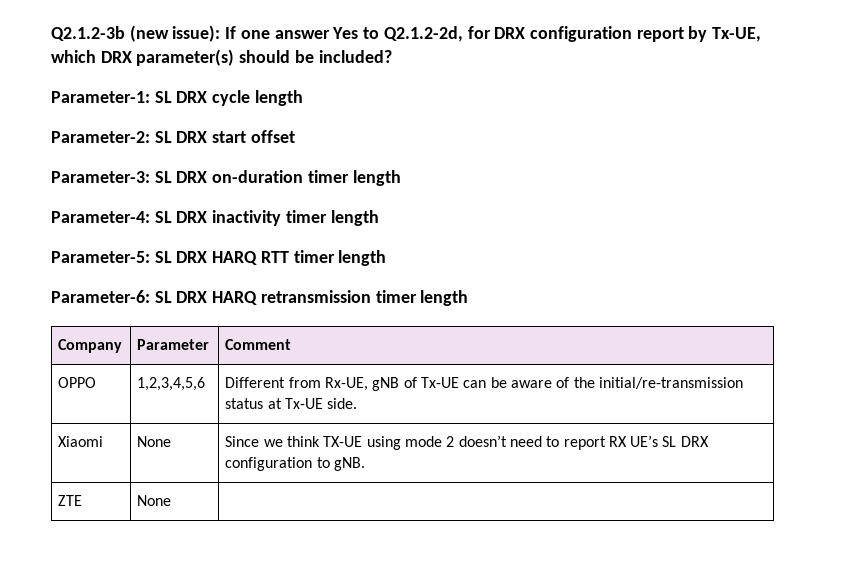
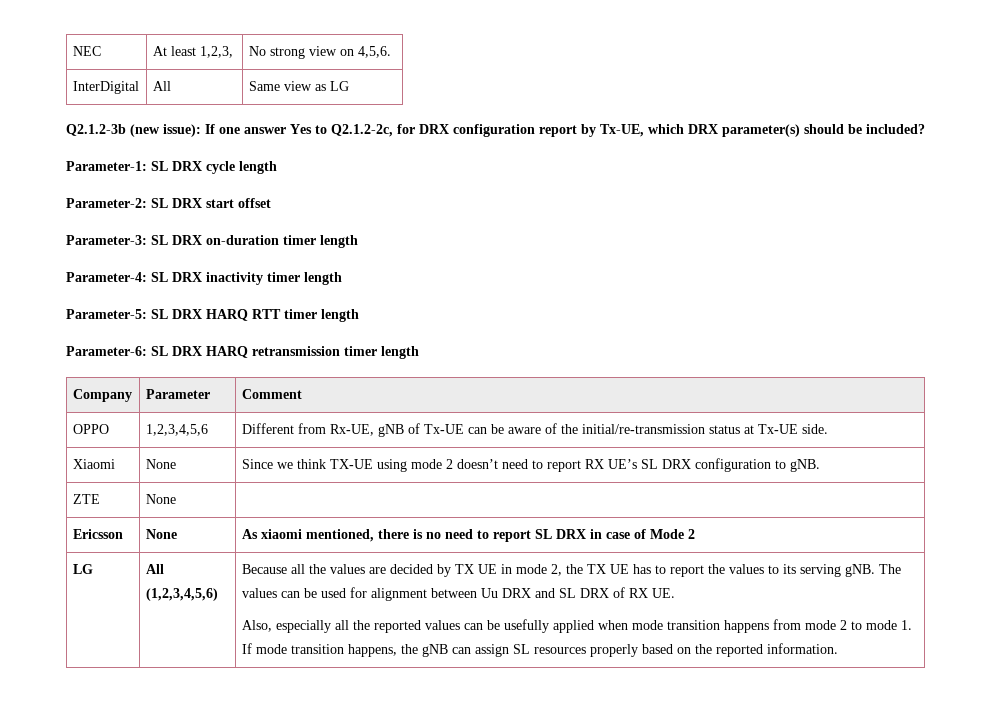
(51, 33) none -> [72,46,101,56] [152,46,233,58] [248,46,391,59] [72,81,139,94] [152,81,171,91] [248,81,349,91] NEC | At least 1,2,3, | No strong view on 4,5,6. // InterDigital | All | Same view as LG //
[383,26,463,42] Q2.1.2-2d, -> [331,124,393,137] Q2.1.2-2c,
(172, 500) none -> [72,529,123,539] [145,529,177,539] [241,529,695,542] [72,564,93,574] [145,564,164,574] [145,588,218,601] [241,564,901,577] [241,587,675,601] [241,619,912,633] [241,643,838,657] // Ericsson | None | As xiaomi mentioned, there is no need to report SL DRX in case of Mode 2 // LG | All (1,2,3,4,5,6) | Because all the values are decided by TX UE in mode 2, the TX UE has to report the values to its serving gNB. The values can be used for alignment between Uu DRX and SL DRX of RX UE. // Also, especially all the reported values can be usefully applied when mode transition happens from mode 2 to mode 1. If mode transition happens, the gNB can assign SL resources properly based on the reported information.

